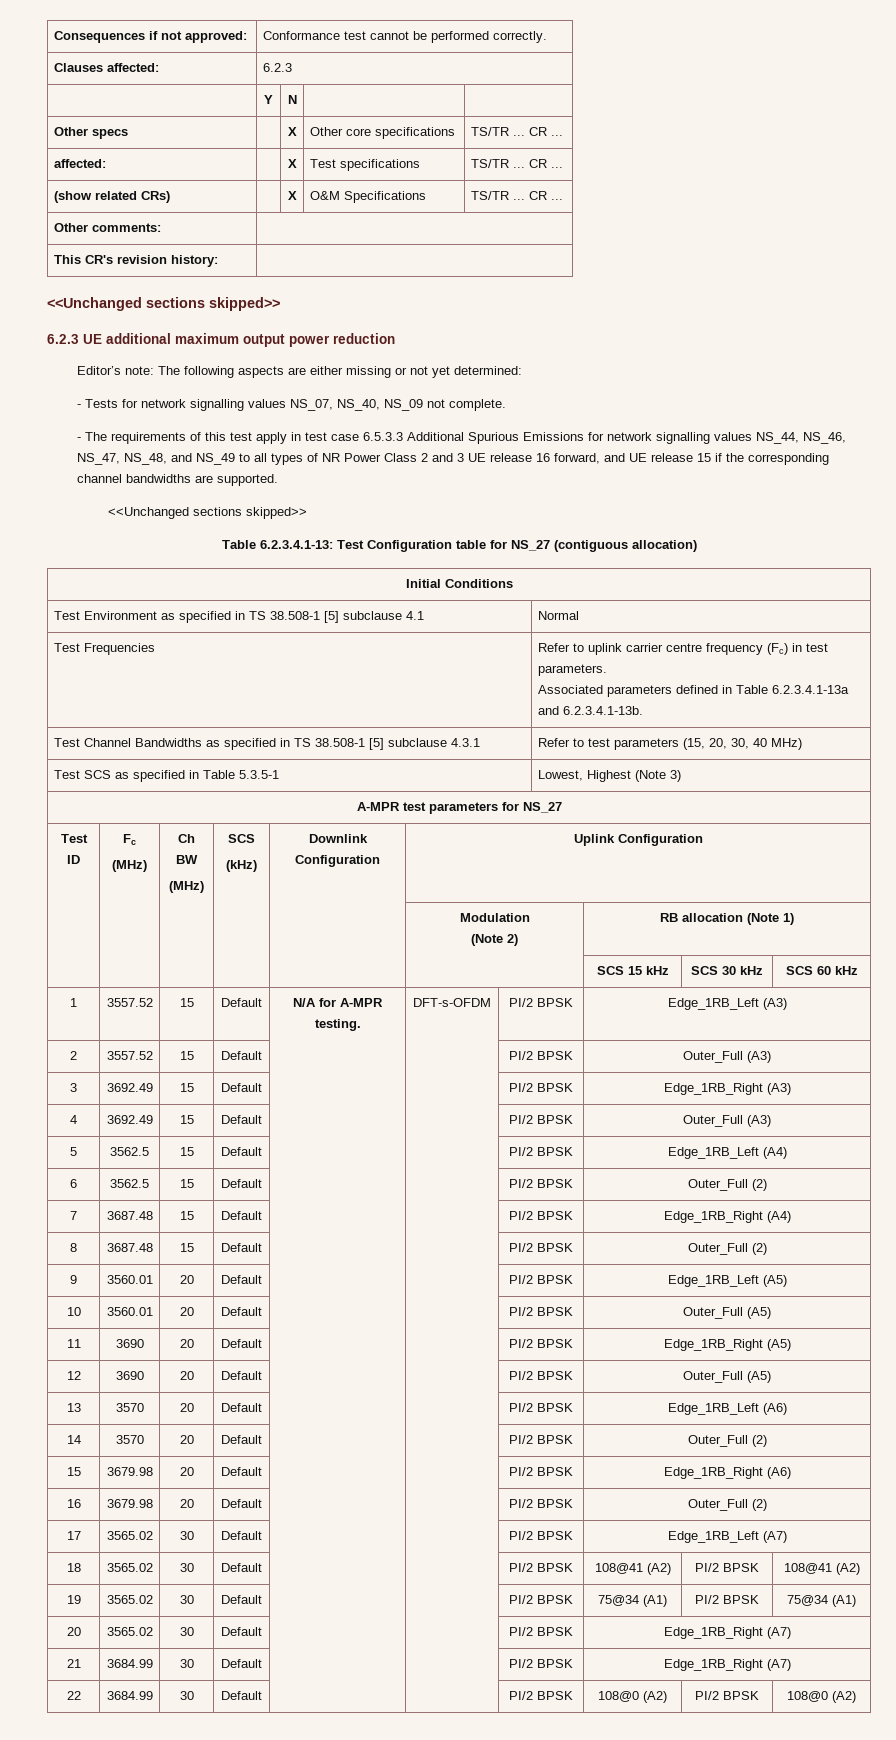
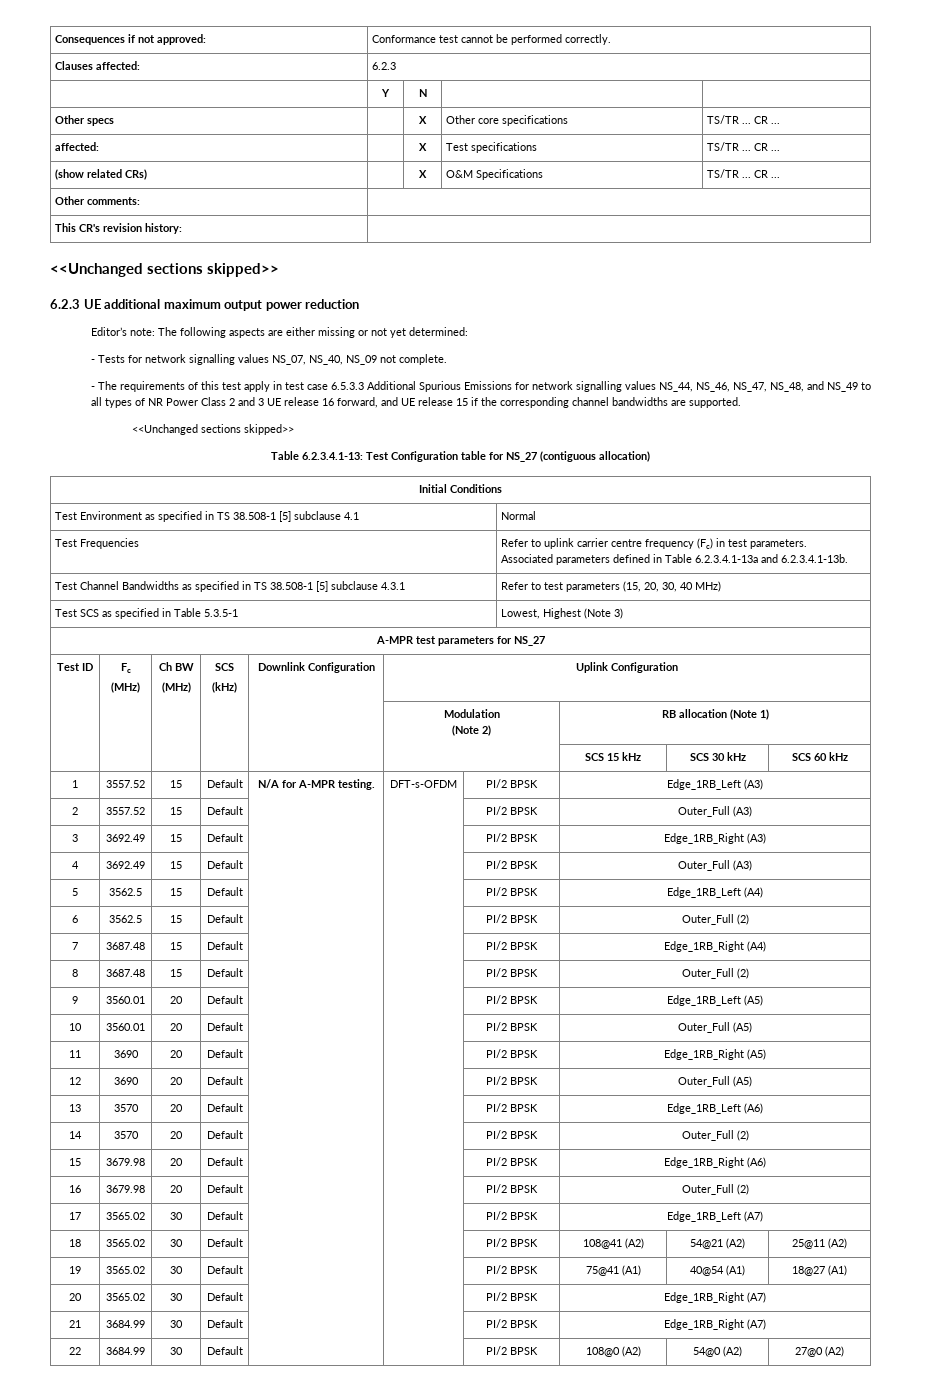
[695,1563,759,1572] [783,1563,832,1574] PI/2 BPSK | 108@41 -> [690,1238,745,1249] [792,1239,825,1249] 54@21 (A2) | 25@11
[598,1595,667,1607] [695,1595,759,1604] [787,1595,828,1606] 75@34 (A1) | PI/2 BPSK | 75@34 -> [585,1265,641,1276] [690,1265,745,1276] [792,1266,825,1276] 75@41 (A1) | 40@54 (A1) | 18@27
[695,1691,759,1700] [787,1691,828,1702] PI/2 BPSK | 108@0 -> [693,1346,742,1357] [795,1347,823,1357] 54@0 (A2) | 27@0

